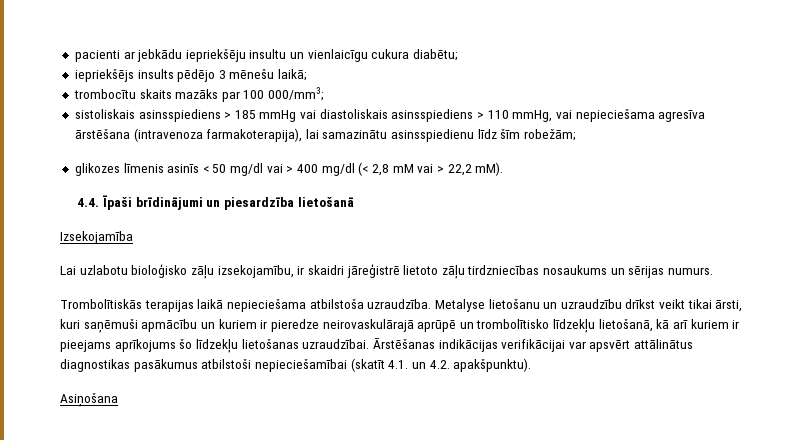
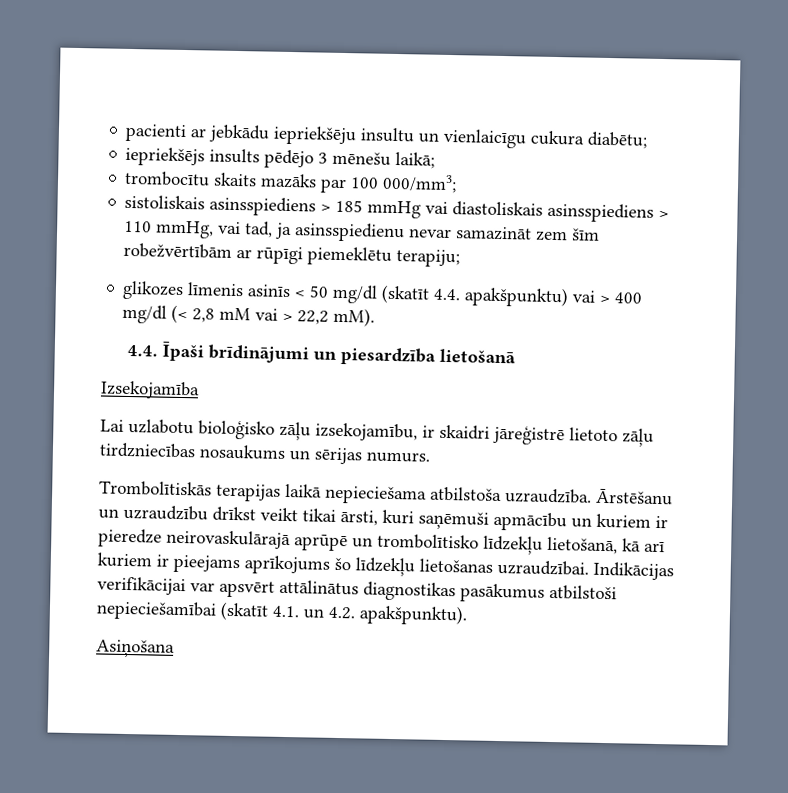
[575,109,706,122] [74,128,577,142] nepieciešama agresīva ārstēšana (intravenoza farmakoterapija), lai samazinātu asinsspiedienu līdz šīm robežām; -> [244,221,601,243] [123,242,461,268] tad, ja asinsspiedienu nevar samazināt zem šīm robežvērtībām ar rūpīgi piemeklētu terapiju;
(264, 169) none -> [381,284,570,308] (skatīt 4.4. apakšpunktu)
[434,299,540,312] Metalyse lietošanu -> [596,488,673,506] Ārstēšanu
[372,338,498,352] Ārstēšanas indikācijas -> [593,561,674,581] Indikācijas

